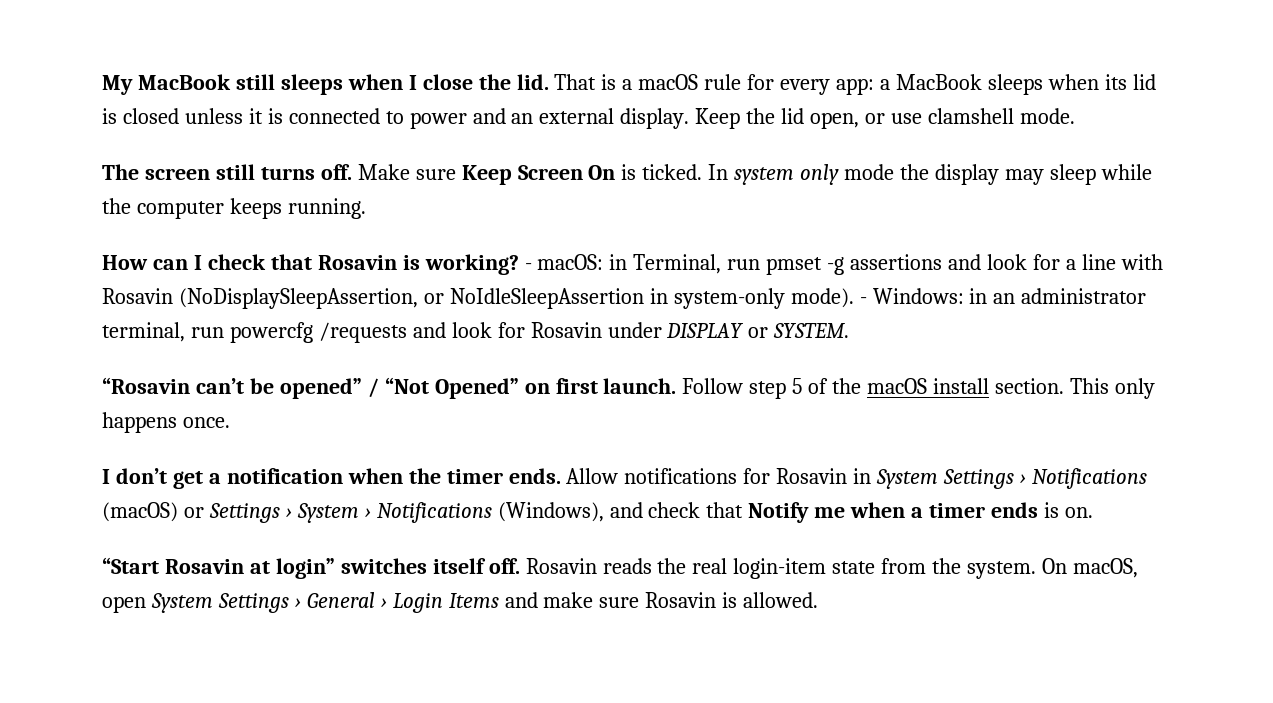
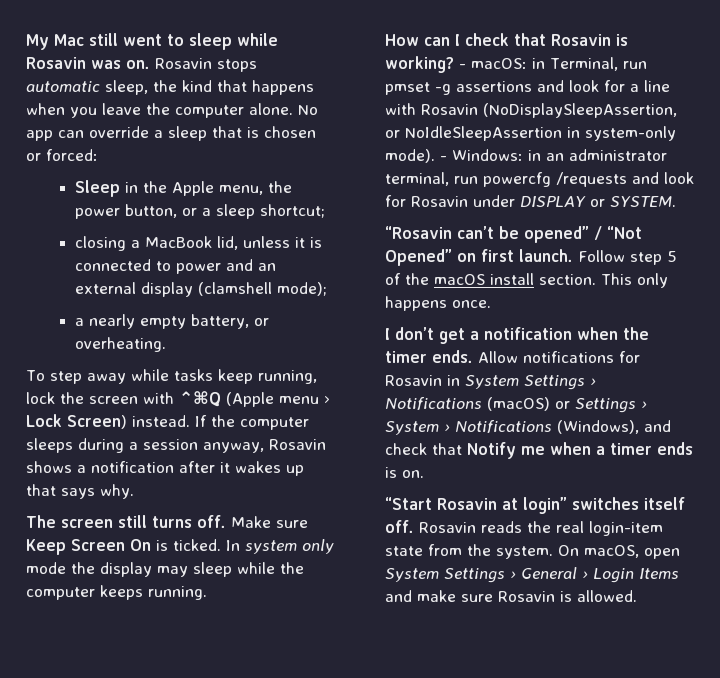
[137,74,1156,95] [102,108,179,124] MacBook still sleeps when I close the lid. That is a macOS rule for every app: a MacBook sleeps when its lid is closed -> [54,33,278,50] [26,57,257,72] [26,80,314,95] [26,103,318,118] [26,126,316,141] [26,149,98,161] [75,180,293,197] [75,204,326,219] [75,236,239,251] Mac still went to sleep while Rosavin was on. Rosavin stops automatic sleep, the kind that happens when you leave the computer alone. No app can override a sleep that is chosen or forced: // Sleep in the Apple menu, the power button, or a sleep shortcut; // closing a MacBook lid,
[620,108,1075,129] display. Keep the lid open, or use clamshell mode. -> [141,282,328,297] [75,314,270,329] [75,337,167,352] [26,369,317,384] [26,391,330,407] [26,414,309,430] [26,438,326,453] [26,461,304,476] [26,484,134,499] display (clamshell mode); // a nearly empty battery, or overheating. // To step away while tasks keep running, lock the screen with ⌃⌘Q (Apple menu › Lock Screen) instead. If the computer sleeps during a session anyway, Rosavin shows a notification after it wakes up that says why.

